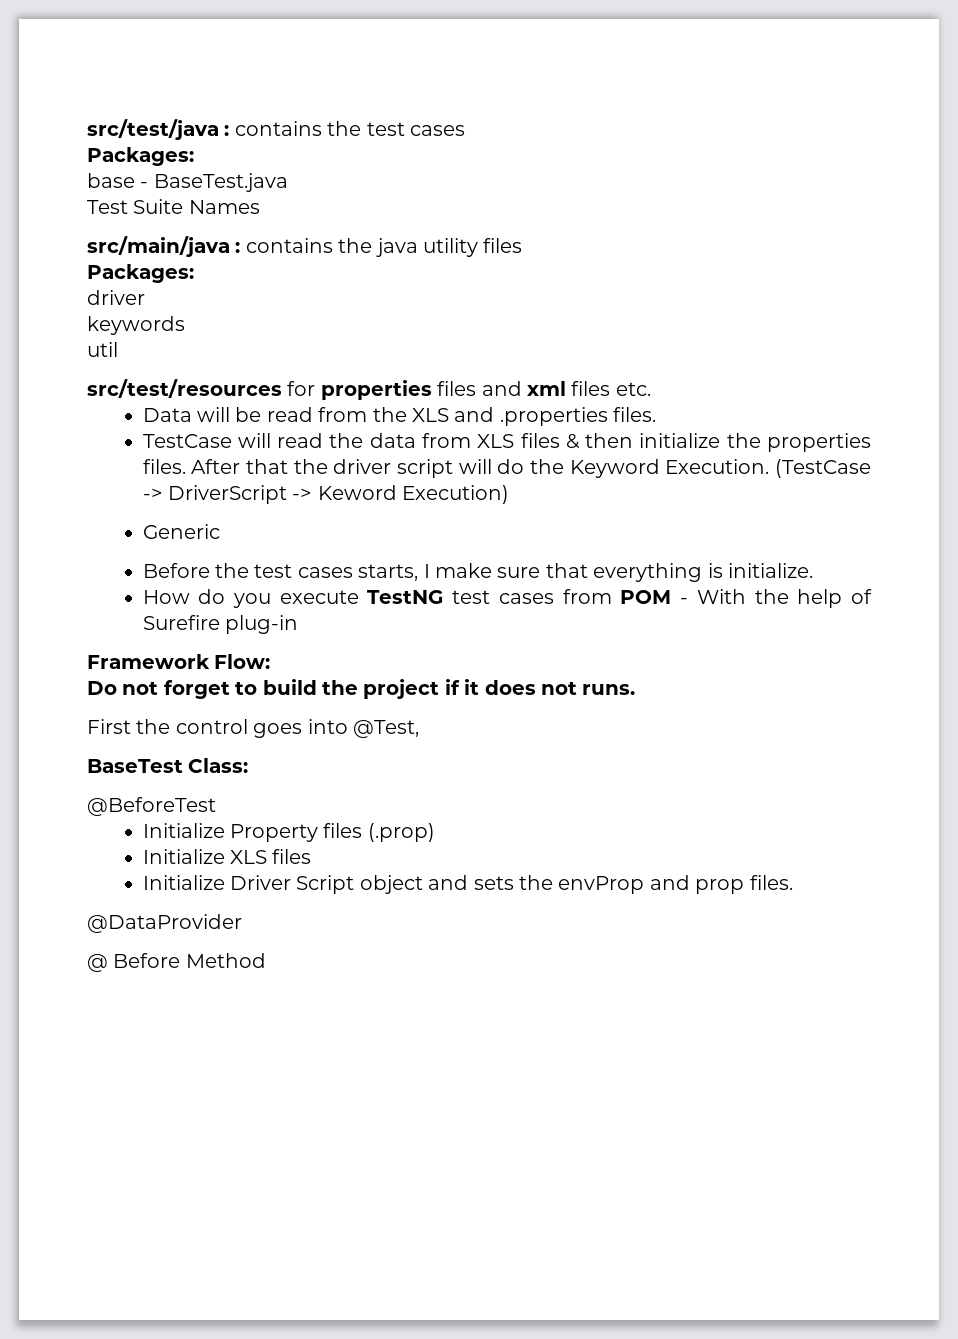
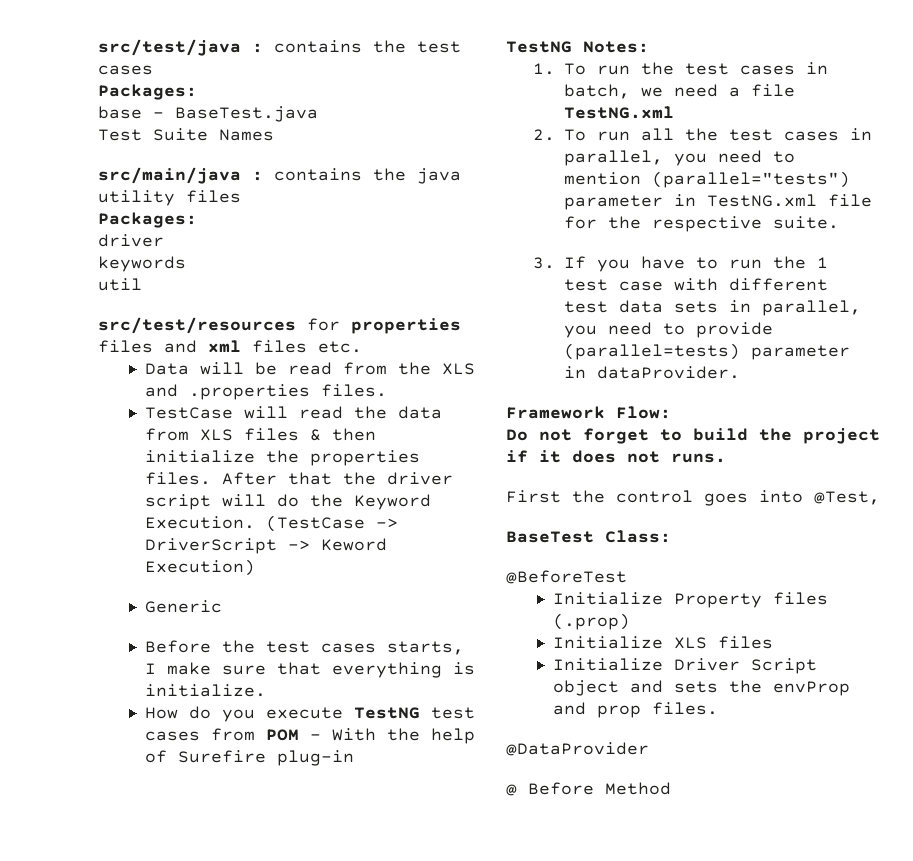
(298, 624) none -> [506,41,649,53] [533,62,829,75] [564,84,796,99] [564,106,675,119] [533,128,873,141] [564,150,796,166] [564,171,851,188] [564,194,873,210] [564,216,840,232] [533,256,829,272] [564,278,829,291] [564,300,862,316] [564,322,774,338] [564,343,851,360] [564,366,741,379] // TestNG Notes: // 1. To run the test cases in batch, we need a file TestNG.xml // 2. To run all the test cases in parallel, you need to mention (parallel="tests") parameter in TestNG.xml file for the respective suite. // 3. If you have to run the 1 test case with different test data sets in parallel, you need to provide (parallel=tests) parameter in dataProvider.

